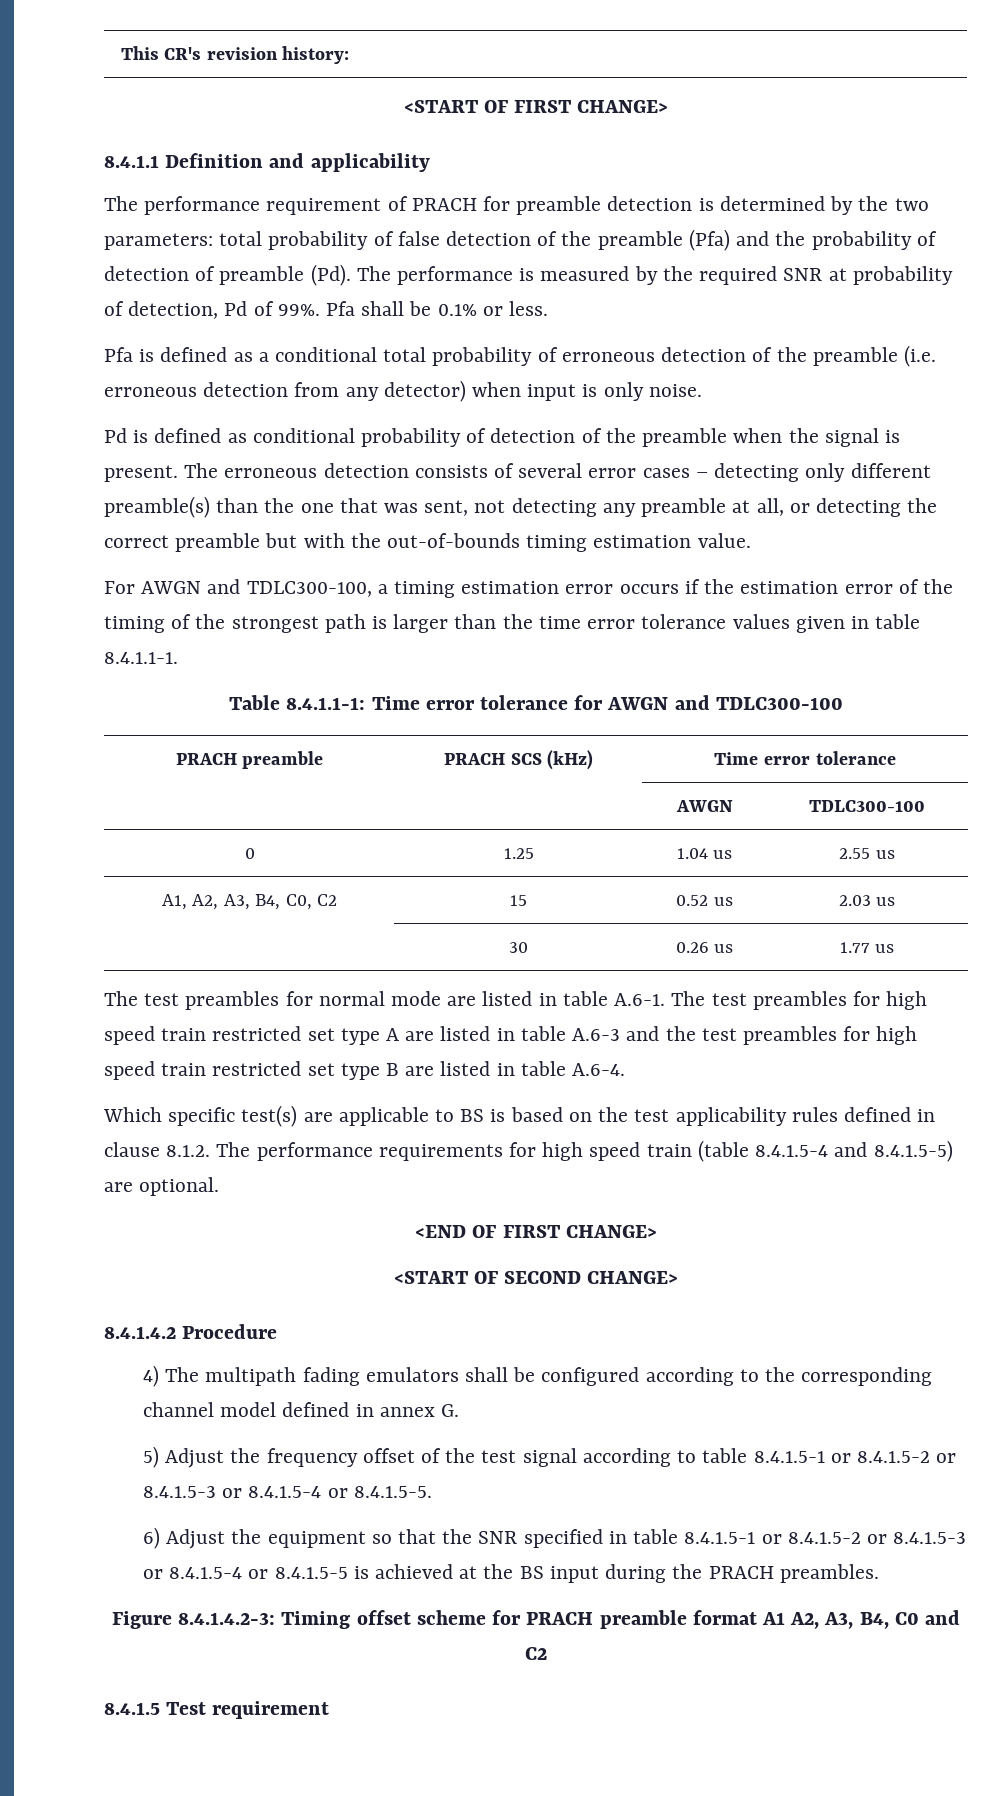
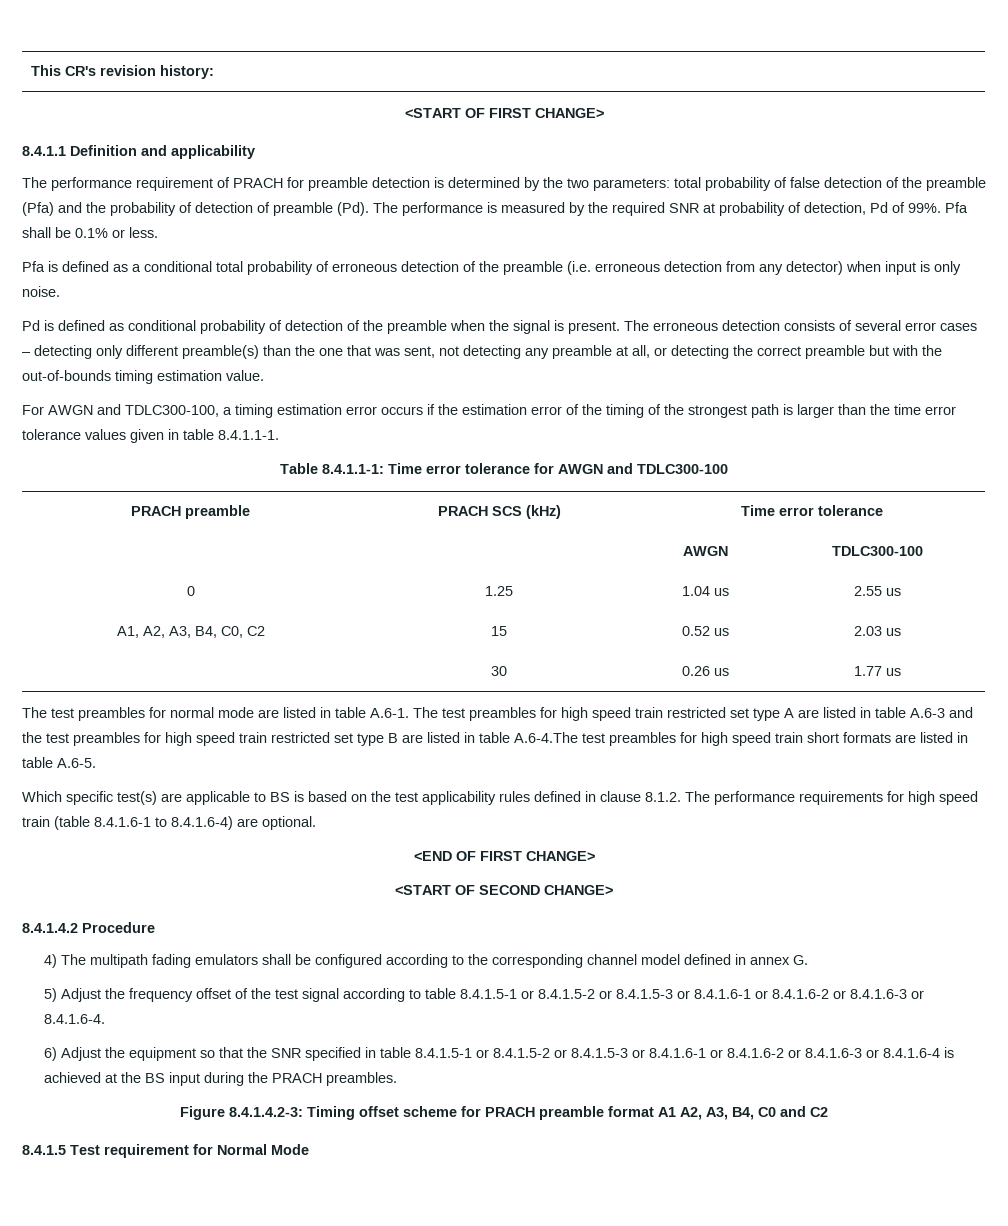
[572,1063,626,1076] A.6-4. -> [514,732,968,746] [22,757,96,768] A.6-4.The test preambles for high speed train short formats are listed in table A.6-5.
[755,1140,953,1162] 8.4.1.5-4 and 8.4.1.5-5) -> [94,816,233,830] 8.4.1.6-1 to 8.4.1.6-4)
[248,1486,432,1498] 8.4.1.5-4 or 8.4.1.5-5. -> [693,989,924,999] [43,1014,105,1024] 8.4.1.6-1 or 8.4.1.6-2 or 8.4.1.6-3 or 8.4.1.6-4.
[169,1567,348,1579] 8.4.1.5-4 or 8.4.1.5-5 -> [648,1048,940,1058] 8.4.1.6-1 or 8.4.1.6-2 or 8.4.1.6-3 or 8.4.1.6-4
(330, 1710) none -> [193,1144,309,1155] for Normal Mode

